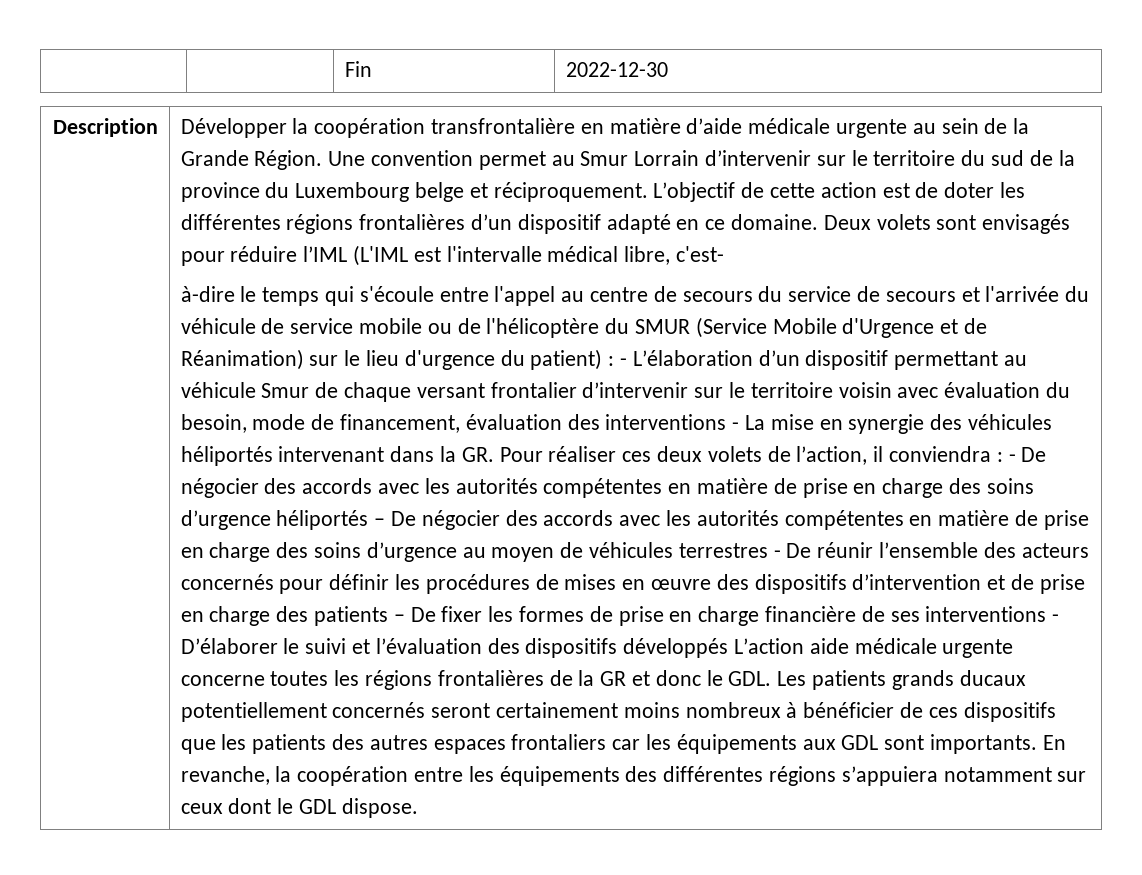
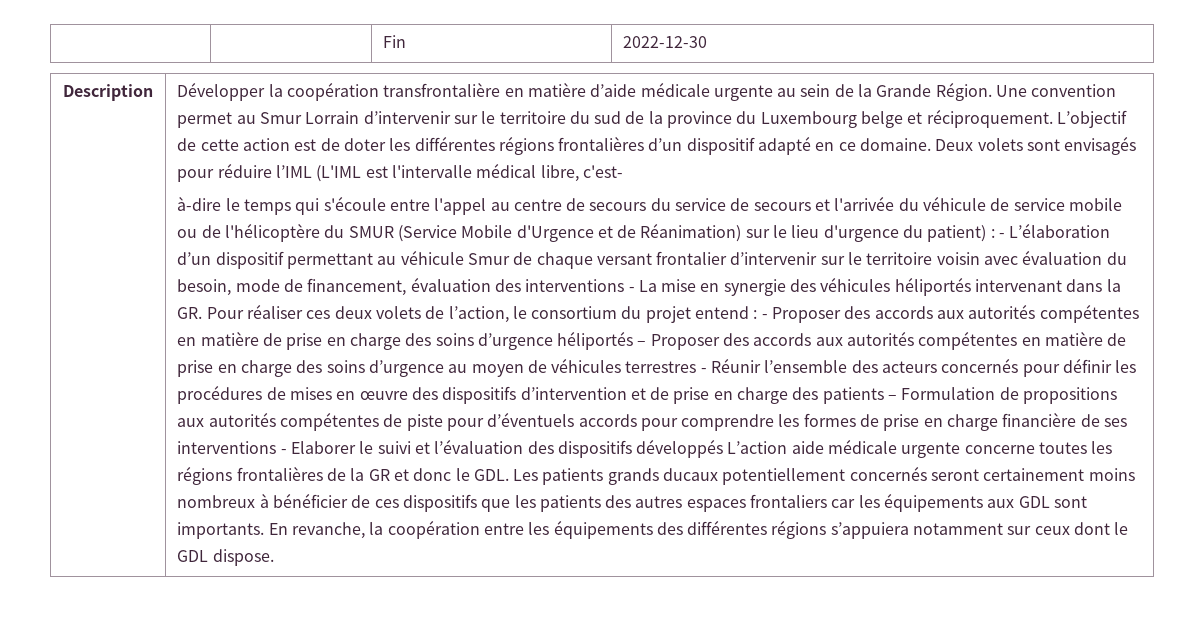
[873,446,1047,462] [180,478,450,498] il conviendra : - De négocier des accords avec les -> [512,306,965,323] le consortium du projet entend : - Proposer des accords aux
[390,510,691,530] De négocier des accords avec les -> [650,333,843,350] Proposer des accords aux
[786,542,874,558] De réunir -> [711,358,762,373] Réunir
[410,606,483,622] De fixer -> [901,387,1118,404] [177,412,775,431] Formulation de propositions aux autorités compétentes de piste pour d’éventuels accords pour comprendre
[180,638,278,654] D’élaborer -> [290,441,356,454] Elaborer

